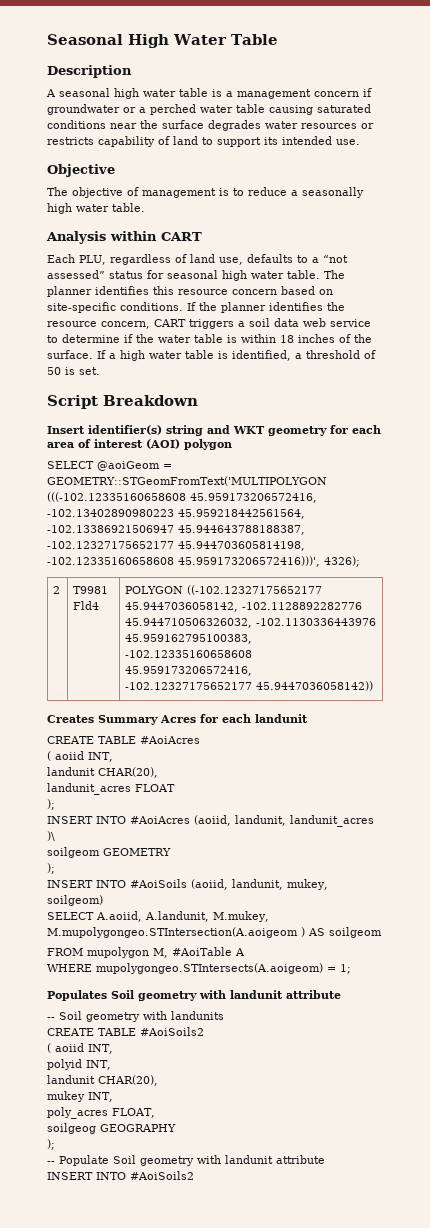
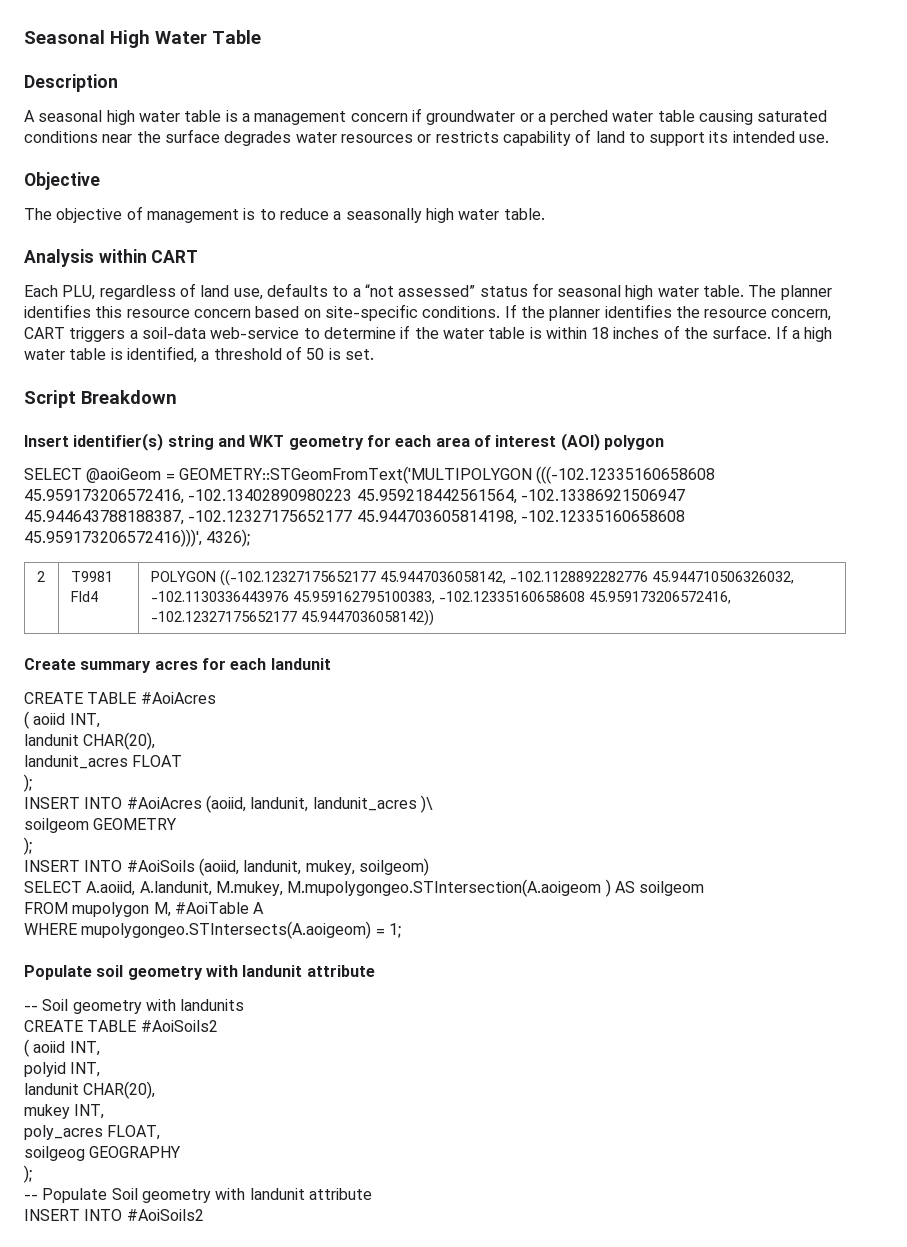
[249,318,371,327] soil data web service -> [141,327,300,339] soil-data web-service
[47,715,196,725] Creates Summary Acres -> [24,658,198,673] Create summary acres
[47,990,134,1001] Populates Soil -> [24,965,124,980] Populate soil

